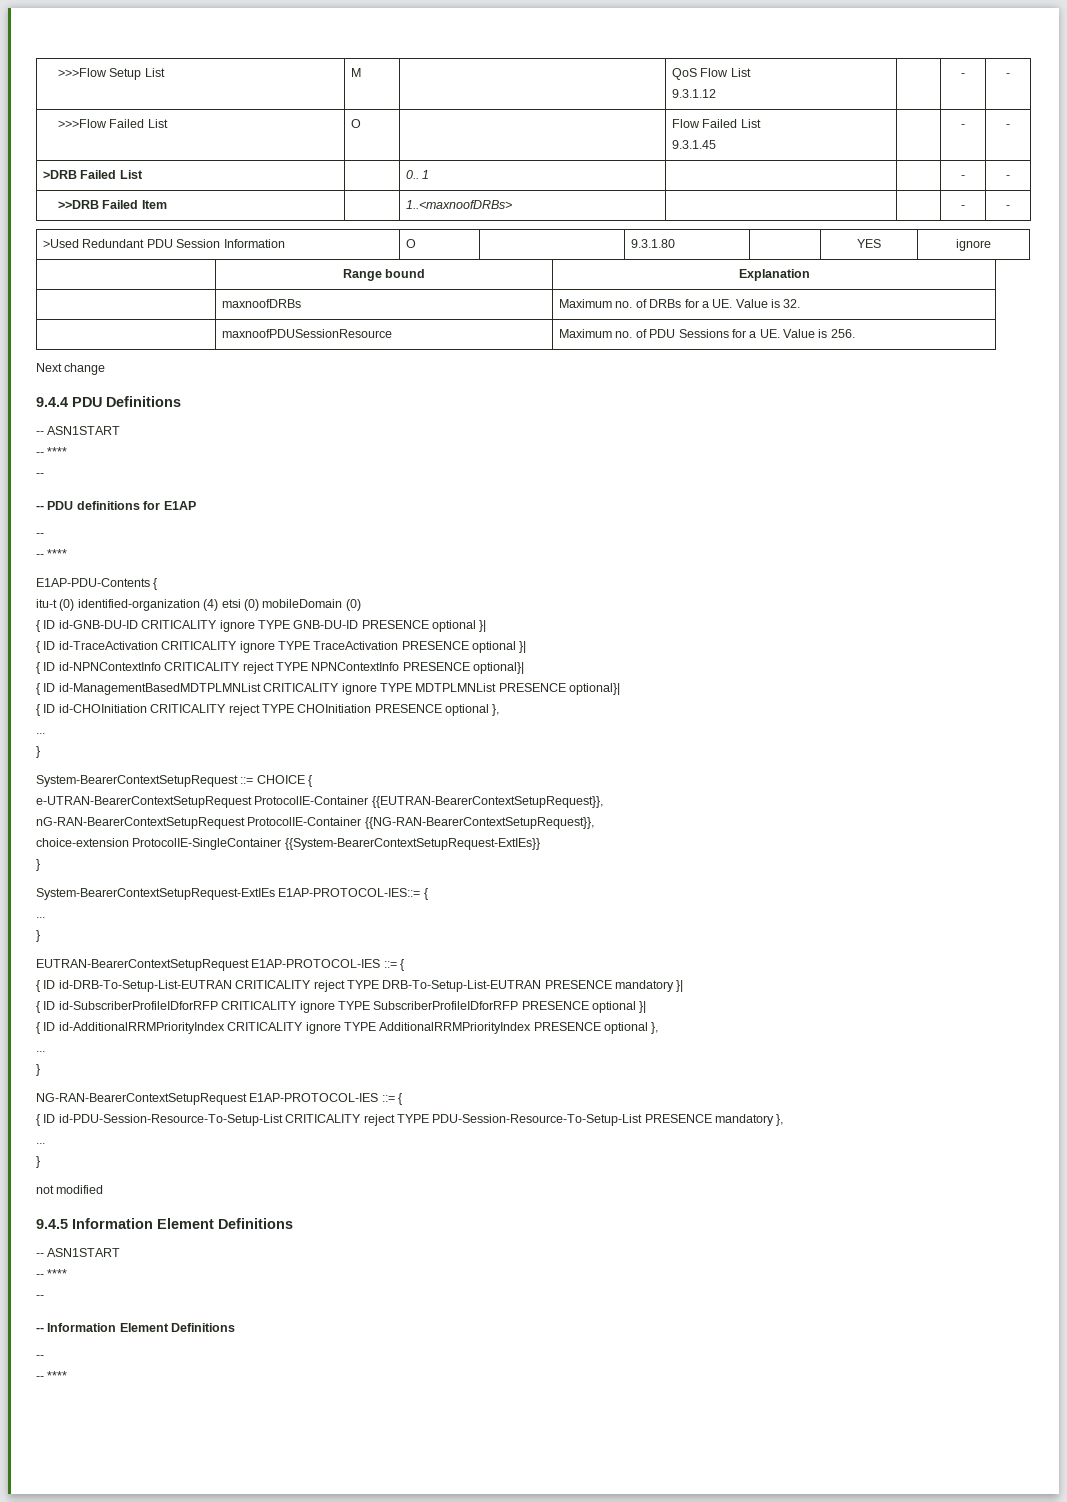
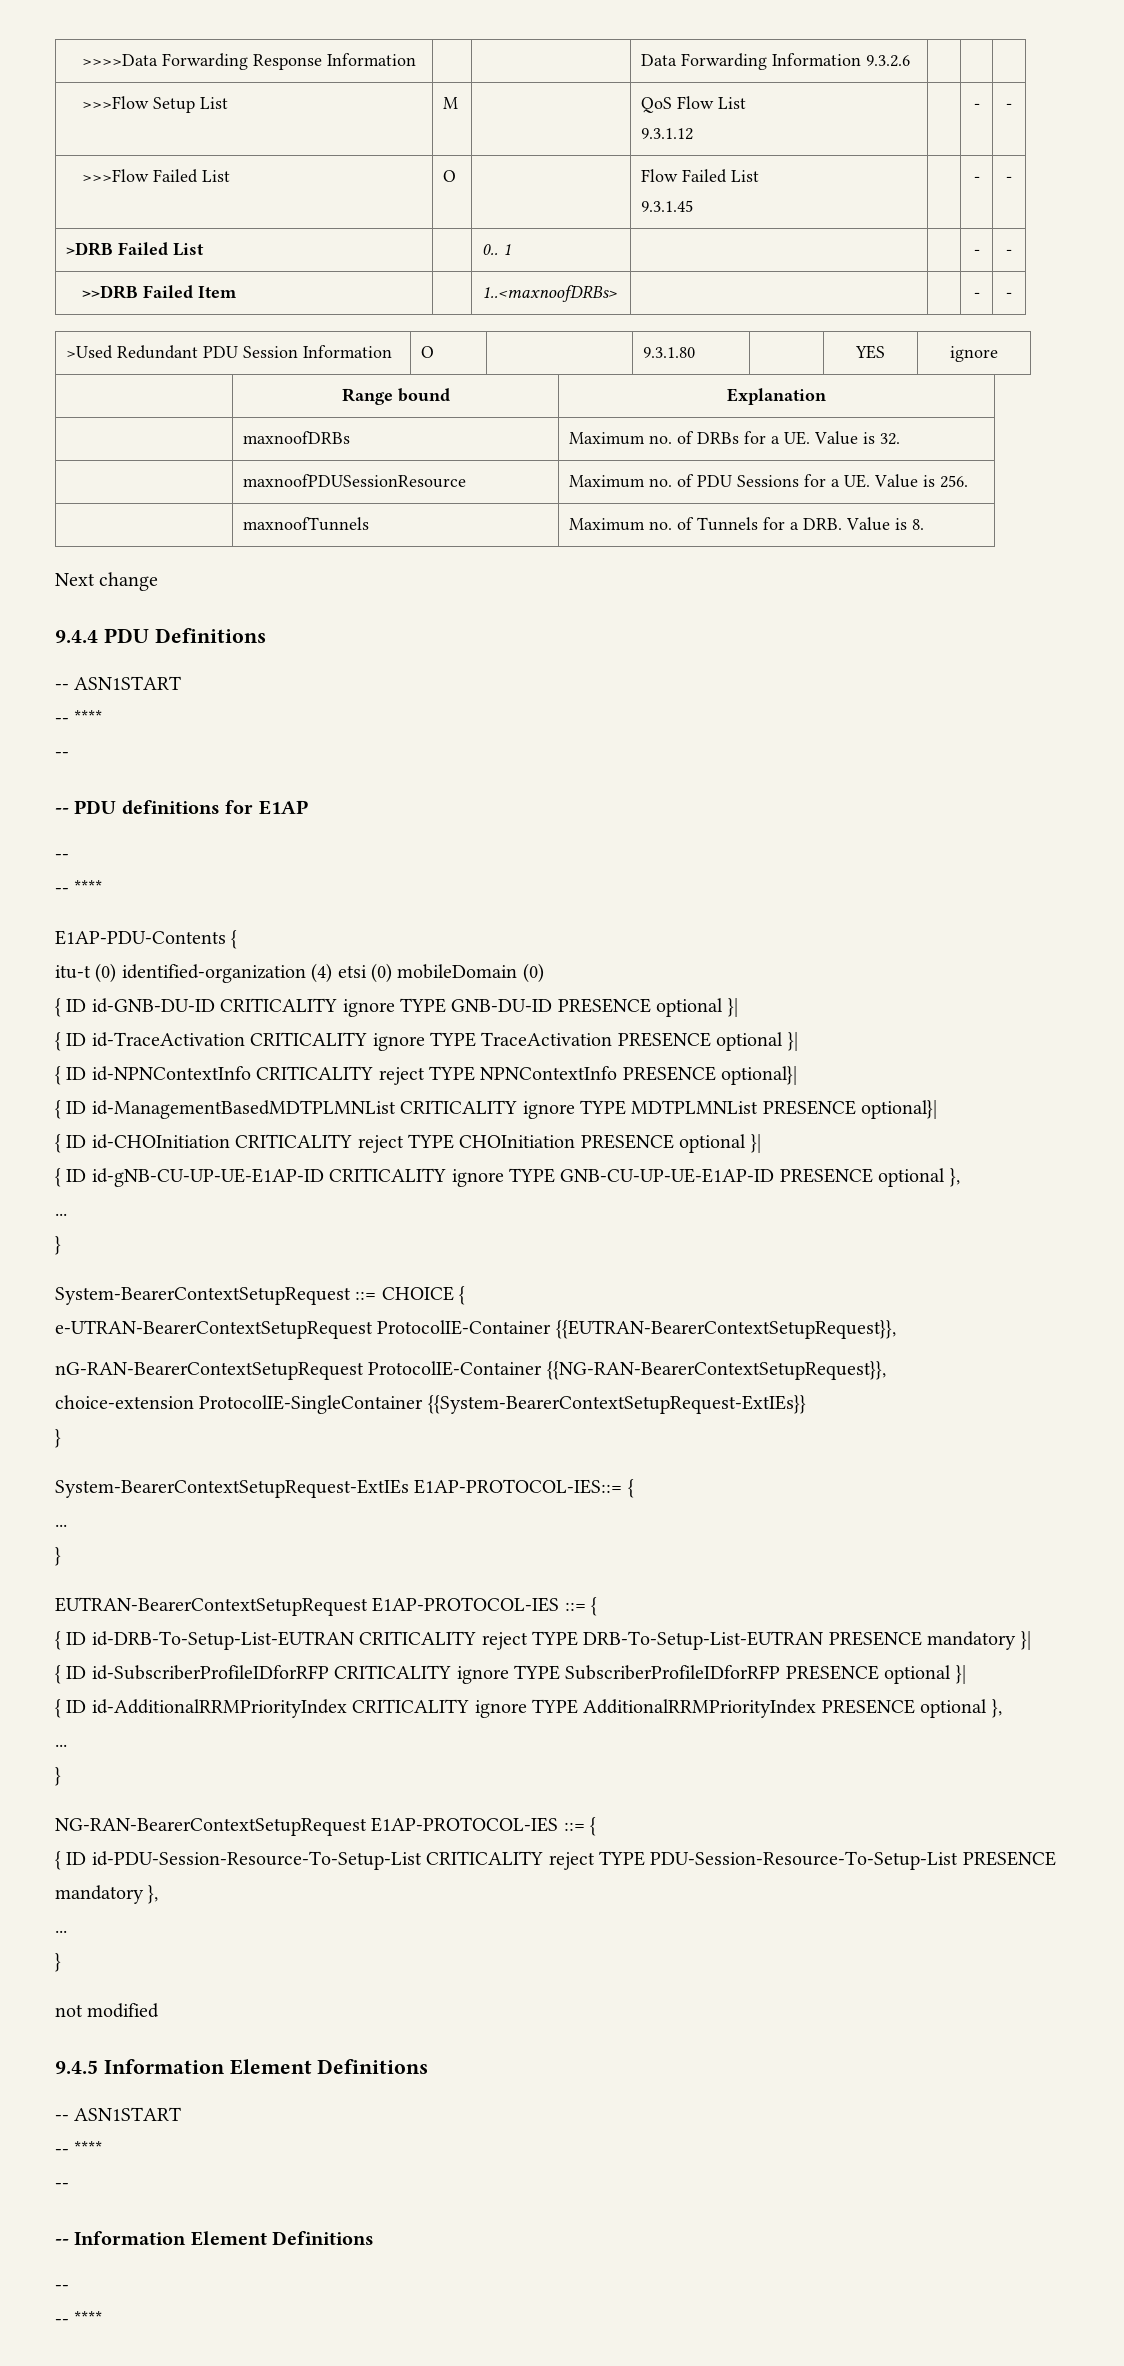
(57, 72) none -> [82,53,417,70] [641,53,911,70] >>>>Data Forwarding Response Information | | | Data Forwarding Information 9.3.2.6 | | | //
(855, 333) none -> [243,517,370,531] [569,517,925,531] // | maxnoofTunnels | Maximum no. of Tunnels for a DRB. Value is 8.
(489, 710) none -> [750,1134,761,1153] [55,1168,946,1187] }| // { ID id-gNB-CU-UP-UE-E1AP-ID CRITICALITY ignore TYPE GNB-CU-UP-UE-E1AP-ID PRESENCE optional

